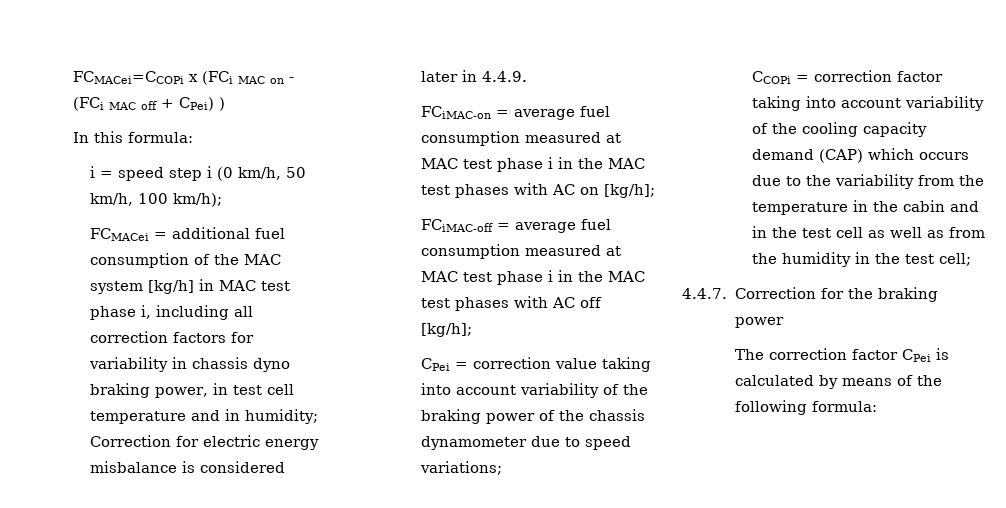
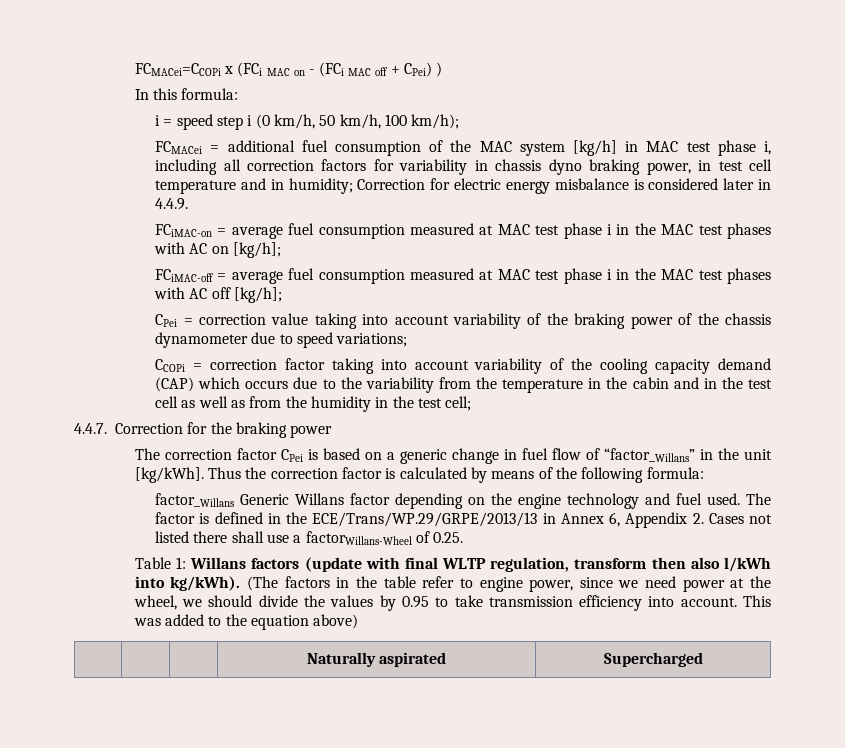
(949, 354) none -> [322,448,772,464] [134,467,396,483] based on a generic change in fuel flow of “factor_Willans” in the unit [kg/kWh]. Thus the correction factor is
(877, 406) none -> [155,493,771,509] [155,512,772,528] [155,531,464,545] [134,557,771,572] [134,576,771,592] [133,595,772,611] [133,614,359,630] [306,652,447,667] [603,652,703,667] // factor_Willans Generic Willans factor depending on the engine technology and fuel used. The factor is defined in the ECE/Trans/WP.29/GRPE/2013/13 in Annex 6, Appendix 2. Cases not listed there shall use a factorWillans-Wheel of 0.25. // Table 1: Willans factors (update with final WLTP regulation, transform then also l/kWh into kg/kWh). (The factors in the table refer to engine power, since we need power at the wheel, we should divide the values by 0.95 to take transmission efficiency into account. This was added to the equation above) // | | | Naturally aspirated | Supercharged

